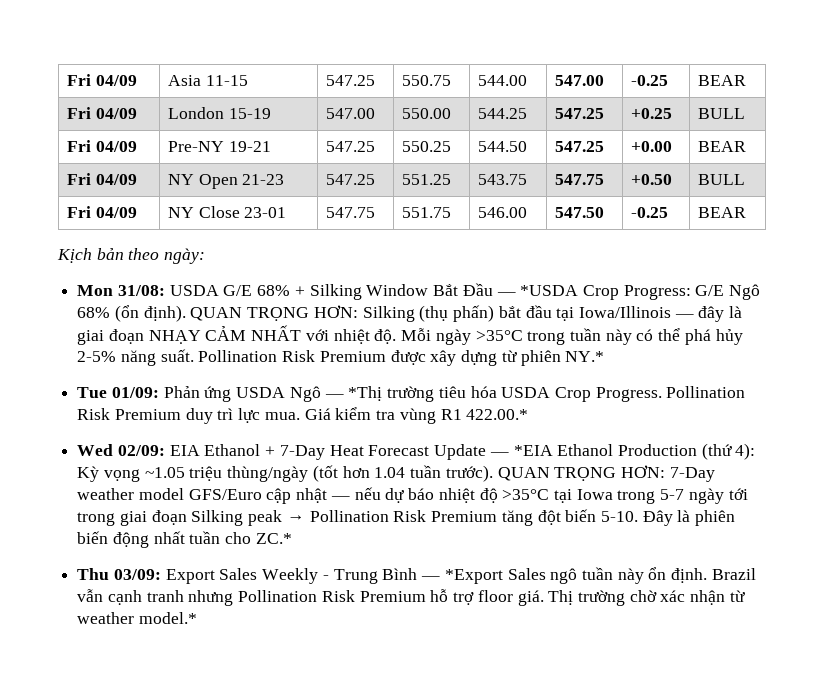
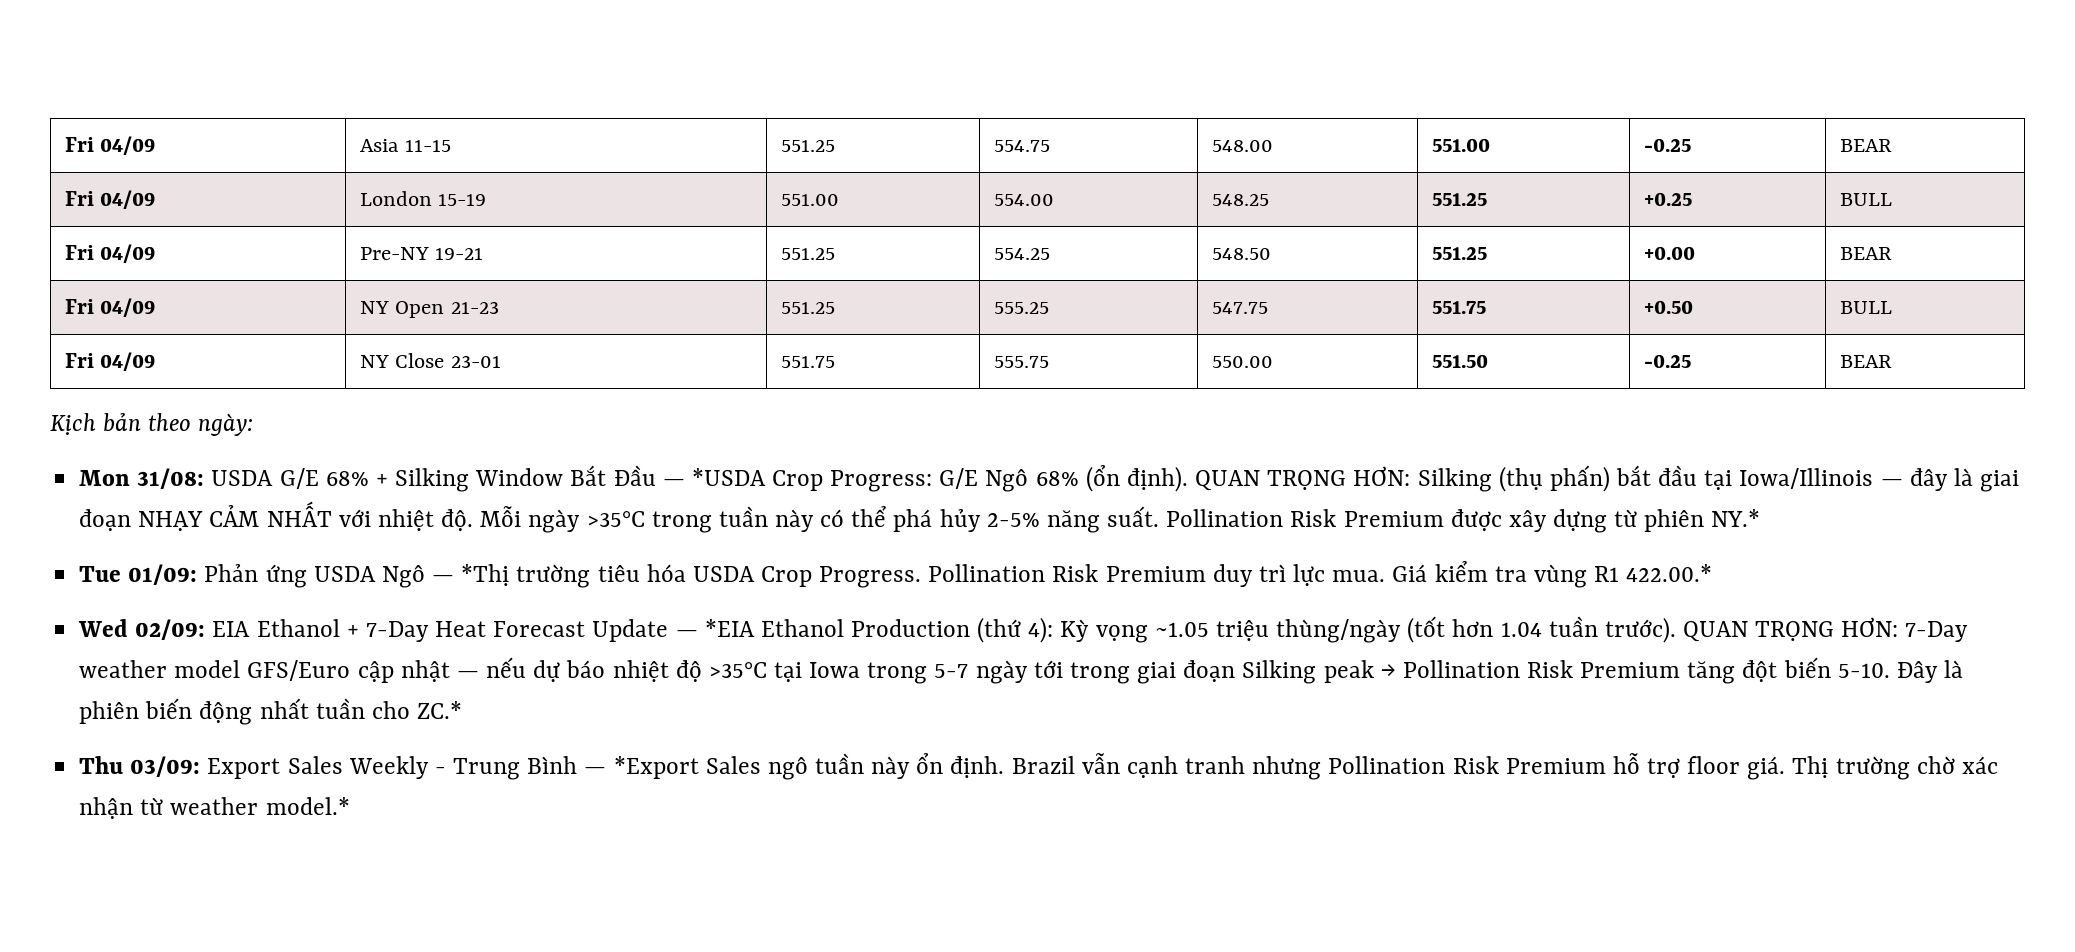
[325,75,375,86] [401,75,451,86] [477,75,527,86] [554,75,604,86] 547.25 | 550.75 | 544.00 | 547.00 -> [780,140,835,152] [993,140,1050,152] [1211,140,1273,152] [1431,138,1490,152] 551.25 | 554.75 | 548.00 | 551.00
[325,108,375,119] [401,108,451,119] [477,108,527,119] [554,108,604,119] 547.00 | 550.00 | 544.25 | 547.25 -> [780,194,839,206] [993,194,1054,206] [1211,194,1269,206] [1431,193,1487,206] 551.00 | 554.00 | 548.25 | 551.25
[325,141,375,152] [401,141,451,152] [477,141,527,152] [554,141,604,152] 547.25 | 550.25 | 544.50 | 547.25 -> [780,248,835,260] [993,248,1050,260] [1211,248,1271,260] [1431,247,1487,260] 551.25 | 554.25 | 548.50 | 551.25
[325,174,375,185] [401,174,451,185] [477,174,527,185] [554,174,604,185] | 547.25 | 551.25 | 543.75 | 547.75 -> [780,302,835,314] [993,302,1049,314] [1211,302,1268,314] [1431,301,1486,314] | 551.25 | 555.25 | 547.75 | 551.75
[325,207,375,218] [401,207,451,218] [477,207,527,218] [554,207,604,218] | 547.75 | 551.75 | 546.00 | 547.50 -> [780,356,835,368] [993,356,1049,368] [1211,356,1273,368] [1431,354,1488,368] | 551.75 | 555.75 | 550.00 | 551.50

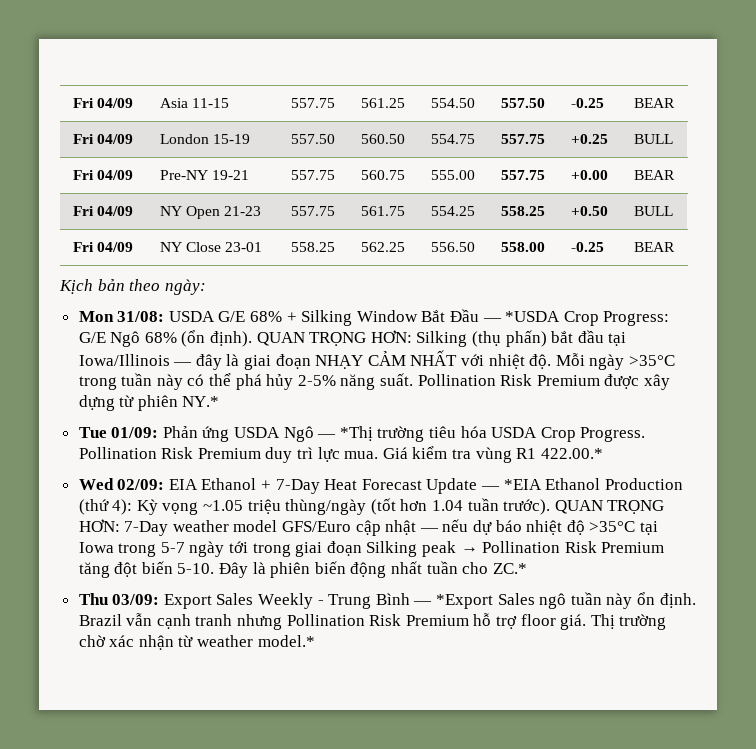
[780,140,835,152] [993,140,1050,152] [1211,140,1273,152] [1431,138,1490,152] 551.25 | 554.75 | 548.00 | 551.00 -> [290,98,335,108] [360,98,405,108] [430,98,475,108] [500,98,545,108] 557.75 | 561.25 | 554.50 | 557.50
[780,194,839,206] [993,194,1054,206] [1211,194,1269,206] [1431,193,1487,206] 551.00 | 554.00 | 548.25 | 551.25 -> [290,134,335,144] [360,134,405,144] [430,134,475,144] [500,134,545,144] 557.50 | 560.50 | 554.75 | 557.75
[780,248,835,260] [993,248,1050,260] [1211,248,1271,260] [1431,247,1487,260] 551.25 | 554.25 | 548.50 | 551.25 -> [290,170,335,180] [360,170,405,180] [430,170,475,180] [500,170,545,180] 557.75 | 560.75 | 555.00 | 557.75
[780,302,835,314] [993,302,1049,314] [1211,302,1268,314] [1431,301,1486,314] 551.25 | 555.25 | 547.75 | 551.75 -> [290,206,335,216] [360,206,405,216] [430,206,475,216] [500,206,545,216] 557.75 | 561.75 | 554.25 | 558.25
[780,356,835,368] [993,356,1049,368] [1211,356,1273,368] [1431,354,1488,368] 551.75 | 555.75 | 550.00 | 551.50 -> [290,242,335,252] [360,242,405,252] [430,242,475,252] [500,242,545,252] 558.25 | 562.25 | 556.50 | 558.00

